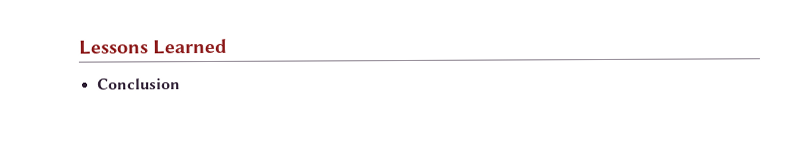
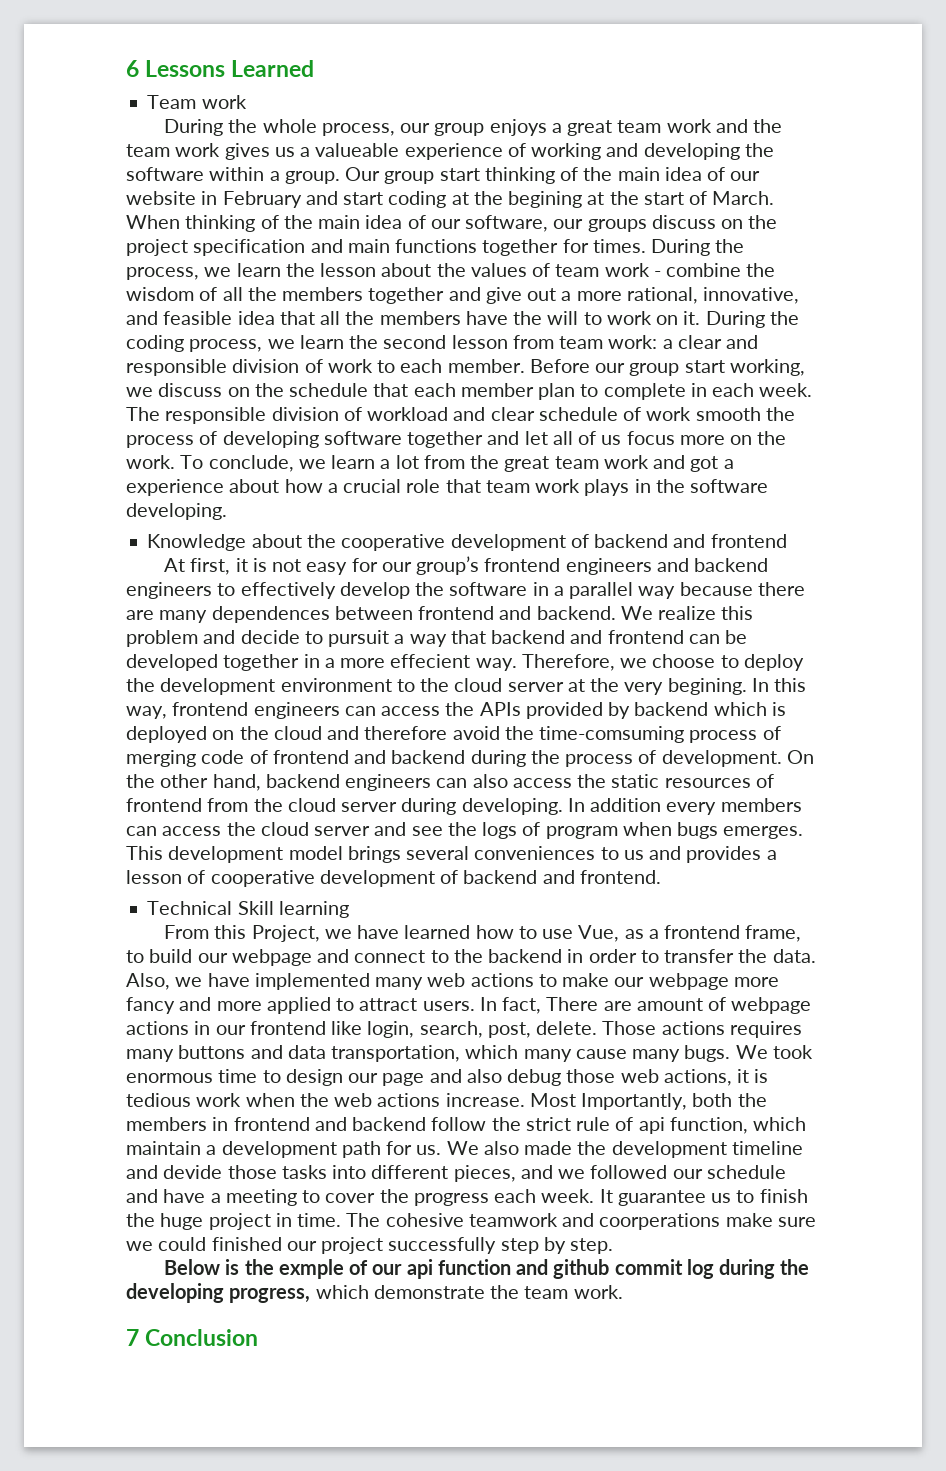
(78, 47) none -> [126,60,139,77] 6
(228, 46) none -> [147,95,247,109] [163,119,783,136] [126,143,774,160] [126,167,761,184] [126,191,775,208] [126,215,778,232] [126,239,745,256] [126,263,776,280] [126,287,800,304] [126,311,799,328] [126,335,759,352] [126,359,805,376] [126,383,813,400] [126,407,795,424] [126,431,787,448] [126,455,734,472] [126,479,769,496] [126,503,227,520] [147,534,787,551] [163,556,769,575] [126,582,805,599] [126,606,754,623] [126,630,748,647] [126,654,804,671] [126,678,807,695] [126,702,786,719] [126,726,781,743] [126,750,814,767] [126,774,774,791] [126,798,802,815] [126,822,804,839] [126,846,777,863] [126,870,661,887] [147,901,349,918] [163,925,802,942] [126,949,816,966] [126,973,779,990] [126,997,812,1014] [126,1021,802,1038] [126,1045,813,1062] [126,1069,769,1086] [126,1093,767,1110] [126,1117,807,1134] [126,1141,803,1158] [126,1165,786,1182] [126,1189,808,1206] [126,1213,816,1230] [126,1237,614,1254] [163,1259,810,1279] [126,1283,623,1303] [126,1329,139,1346] Team work // During the whole process, our group enjoys a great team work and the team work gives us a valueable experience of working and developing the software within a group. Our group start thinking of the main idea of our website in February and start coding at the begining at the start of March. When thinking of the main idea of our software, our groups discuss on the project specification and main functions together for times. During the process, we learn the lesson about the values of team work - combine the wisdom of all the members together and give out a more rational, innovative, and feasible idea that all the members have the will to work on it. During the coding process, we learn the second lesson from team work: a clear and responsible division of work to each member. Before our group start working, we discuss on the schedule that each member plan to complete in each week. The responsible division of workload and clear schedule of work smooth the process of developing software together and let all of us focus more on the work. To conclude, we learn a lot from the great team work and got a experience about how a crucial role that team work plays in the software developing. // Knowledge about the cooperative development of backend and frontend // At first, it is not easy for our group’s frontend engineers and backend engineers to effectively develop the software in a parallel way because there are many dependences between frontend and backend. We realize this problem and decide to pursuit a way that backend and frontend can be developed together in a more effecient way. Therefore, we choose to deploy the development environment to the cloud server at the very begining. In this way, frontend engineers can access the APIs provided by backend which is deployed on the cloud and therefore avoid the time-comsuming process of merging code of frontend and backend during the process of development. On the other hand, backend engineers can also access the static resources of frontend from the cloud server during developing. In addition every members can access the cloud server and see the logs of program when bugs emerges. This development model brings several conveniences to us and provides a lesson of cooperative development of backend and frontend. // Technical Skill learning // From this Project, we have learned how to use Vue, as a frontend frame, to build our webpage and connect to the backend in order to transfer the data. Also, we have implemented many web actions to make our webpage more fancy and more applied to attract users. In fact, There are amount of webpage actions in our frontend like login, search, post, delete. Those actions requires many buttons and data transportation, which many cause many bugs. We took enormous time to design our page and also debug those web actions, it is tedious work when the web actions increase. Most Importantly, both the members in frontend and backend follow the strict rule of api function, which maintain a development path for us. We also made the development timeline and devide those tasks into different pieces, and we followed our schedule and have a meeting to cover the progress each week. It guarantee us to finish the huge project in time. The cohesive teamwork and coorperations make sure we could finished our project successfully step by step. // Below is the exmple of our api function and github commit log during the developing progress, which demonstrate the team work. // 7

